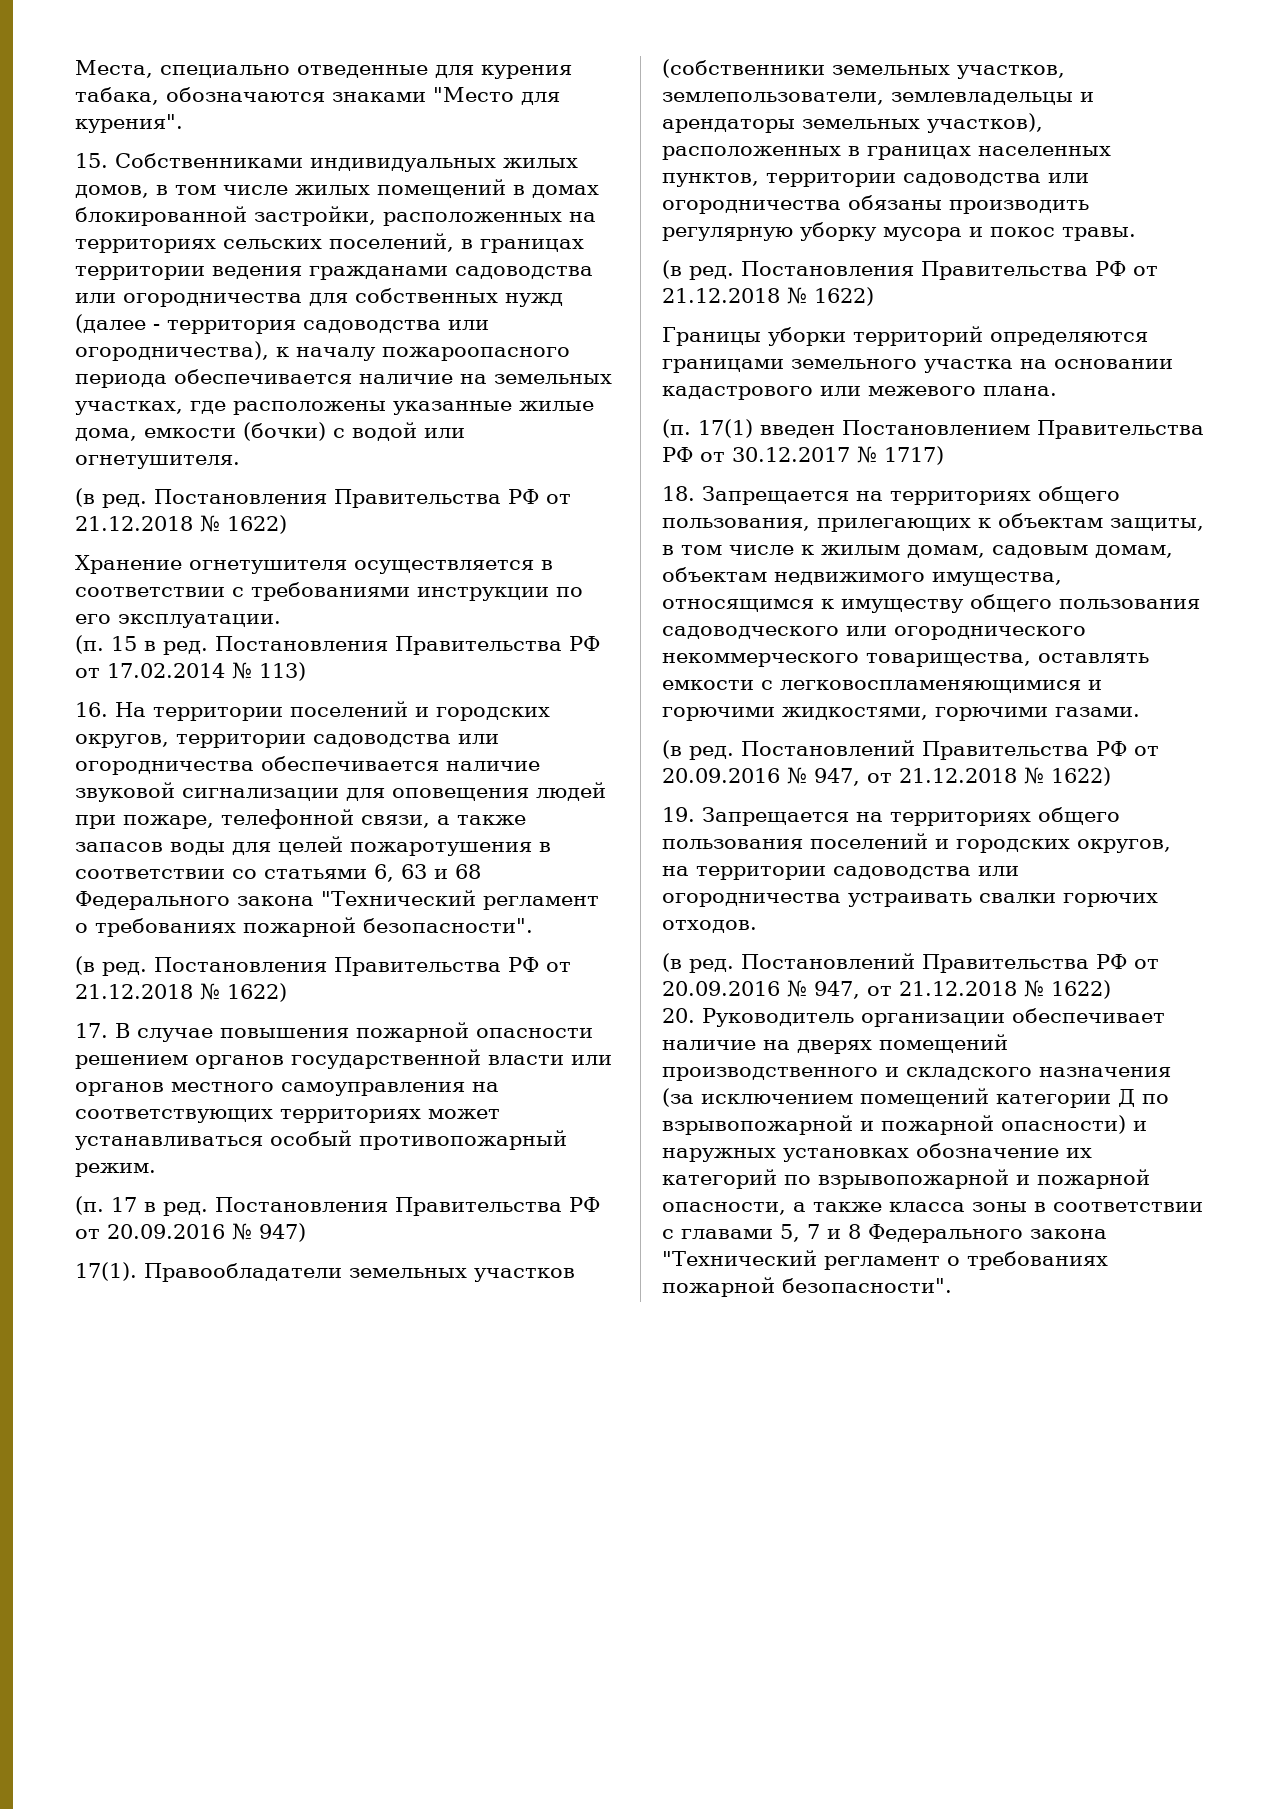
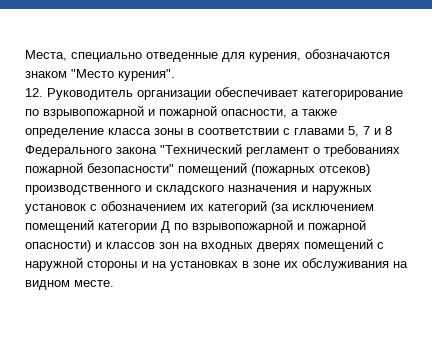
[481,65,572,79] [75,87,560,105] [75,114,183,133] [75,153,578,172] [75,179,599,198] [75,206,596,226] [75,233,584,253] [75,266,593,280] [75,288,563,307] [75,314,489,334] [75,341,570,361] [75,369,612,388] [75,401,594,415] [75,422,465,441] [75,455,240,469] [75,488,571,508] [75,515,287,534] [75,555,553,574] [75,582,583,601] [75,614,281,628] [75,635,600,655] [75,662,306,681] [75,701,550,721] [75,734,499,748] [75,756,540,775] [75,782,606,802] [75,809,526,829] [75,836,551,856] [75,864,481,882] [75,890,599,910] [75,917,533,937] [75,956,571,976] [75,983,287,1002] [75,1022,593,1042] [75,1049,612,1069] [75,1082,499,1096] [75,1109,500,1123] [75,1130,567,1150] [75,1163,156,1177] [75,1196,600,1216] [75,1223,306,1242] [75,1262,575,1282] [662,59,1065,79] [662,92,1094,105] [662,113,1043,133] [662,146,1111,160] [662,173,1089,187] [662,195,1089,214] [662,222,1136,241] [662,260,1158,280] [662,287,874,306] [662,326,1148,346] [662,359,1173,373] [662,386,1057,400] [662,419,1204,439] [662,446,944,465] [662,486,1120,505] [662,513,1204,532] [662,545,1173,558] [662,567,1062,586] [662,594,1200,613] [662,626,1086,640] [662,653,1149,667] [662,680,1102,693] [662,707,1140,721] [662,740,1159,760] [662,767,1111,786] [662,807,1120,826] [662,833,1171,853] [662,866,1019,880] [662,893,1158,907] [662,920,757,933] [662,953,1159,973] [662,980,1111,999] [662,1008,1165,1027] [662,1034,1008,1054] [662,1067,1171,1081] [662,1088,1169,1108] [662,1115,1147,1135] [662,1143,1092,1162] [662,1169,777,1189] курения табака, обозначаются знаками "Место для курения". // 15. Собственниками индивидуальных жилых домов, в том числе жилых помещений в домах блокированной застройки, расположенных на территориях сельских поселений, в границах территории ведения гражданами садоводства или огородничества для собственных нужд (далее - территория садоводства или огородничества), к началу пожароопасного периода обеспечивается наличие на земельных участках, где расположены указанные жилые дома, емкости (бочки) с водой или огнетушителя. // (в ред. Постановления Правительства РФ от 21.12.2018 № 1622) // Хранение огнетушителя осуществляется в соответствии с требованиями инструкции по его эксплуатации. // (п. 15 в ред. Постановления Правительства РФ от 17.02.2014 № 113) // 16. На территории поселений и городских округов, территории садоводства или огородничества обеспечивается наличие звуковой сигнализации для оповещения людей при пожаре, телефонной связи, а также запасов воды для целей пожаротушения в соответствии со статьями 6, 63 и 68 Федерального закона "Технический регламент о требованиях пожарной безопасности". // (в ред. Постановления Правительства РФ от 21.12.2018 № 1622) // 17. В случае повышения пожарной опасности решением органов государственной власти или органов местного самоуправления на соответствующих территориях может устанавливаться особый противопожарный режим. // (п. 17 в ред. Постановления Правительства РФ от 20.09.2016 № 947) // 17(1). Правообладатели земельных участков (собственники земельных участков, землепользователи, землевладельцы и арендаторы земельных участков), расположенных в границах населенных пунктов, территории садоводства или огородничества обязаны производить регулярную уборку мусора и покос травы. // (в ред. Постановления Правительства РФ от 21.12.2018 № 1622) // Границы уборки территорий определяются границами земельного участка на основании кадастрового или межевого плана. // (п. 17(1) введен Постановлением Правительства РФ от 30.12.2017 № 1717) // 18. Запрещается на территориях общего пользования, прилегающих к объектам защиты, в том числе к жилым домам, садовым домам, объектам недвижимого имущества, относящимся к имуществу общего пользования садоводческого или огороднического некоммерческого товарищества, оставлять емкости с легковоспламеняющимися и горючими жидкостями, горючими газами. // (в ред. Постановлений Правительства РФ от 20.09.2016 № 947, от 21.12.2018 № 1622) // 19. Запрещается на территориях общего пользования поселений и городских округов, на территории садоводства или огородничества устраивать свалки горючих отходов. // (в ред. Постановлений Правительства РФ от 20.09.2016 № 947, от 21.12.2018 № 1622) // 20. Руководитель организации обеспечивает наличие на дверях помещений производственного и складского назначения (за исключением помещений категории Д по взрывопожарной и пожарной опасности) и наружных установках обозначение их категорий -> [249,49,390,62] [25,69,175,81] [25,87,403,100] курения, обозначаются знаком "Место курения". // 12. Руководитель организации обеспечивает категорирование
(882, 1207) none -> [25,128,104,138] определение
[782,1278,952,1293] безопасности". -> [87,162,370,176] [25,185,372,195] [25,200,374,214] [25,219,366,233] [25,238,384,252] [25,257,408,271] [25,280,114,290] безопасности" помещений (пожарных отсеков) производственного и складского назначения и наружных установок с обозначением их категорий (за исключением помещений категории Д по взрывопожарной и пожарной опасности) и классов зон на входных дверях помещений с наружной стороны и на установках в зоне их обслуживания на видном месте.

